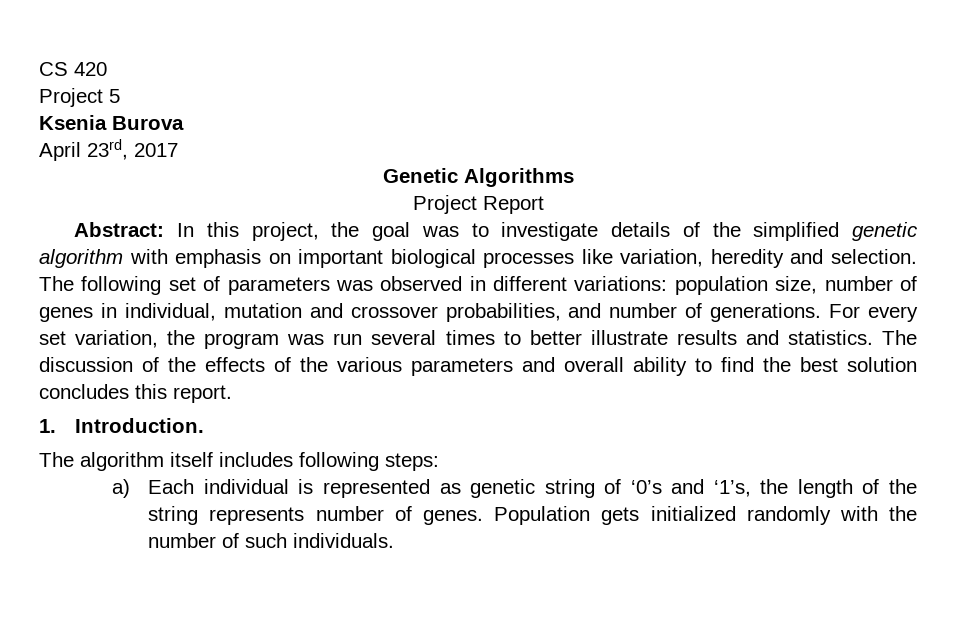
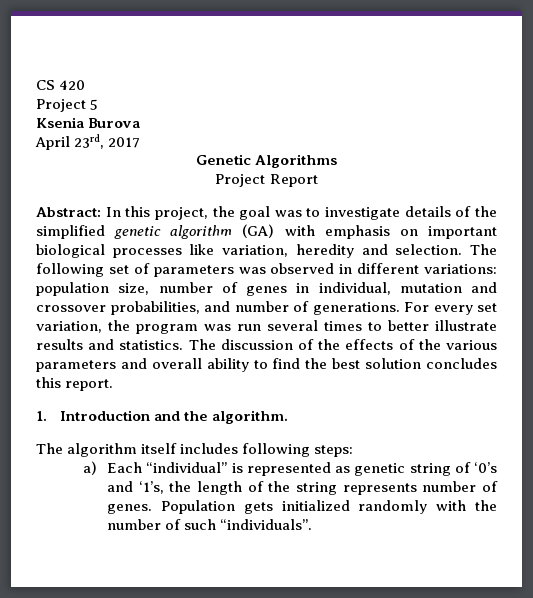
(123, 258) none -> [242,224,275,238] (GA)
[75,418,205,433] Introduction. -> [59,410,288,424] Introduction and the algorithm.
[203,479,289,494] individual -> [146,462,228,473] “individual”
[293,533,395,548] individuals. -> [220,519,313,530] “individuals”.

